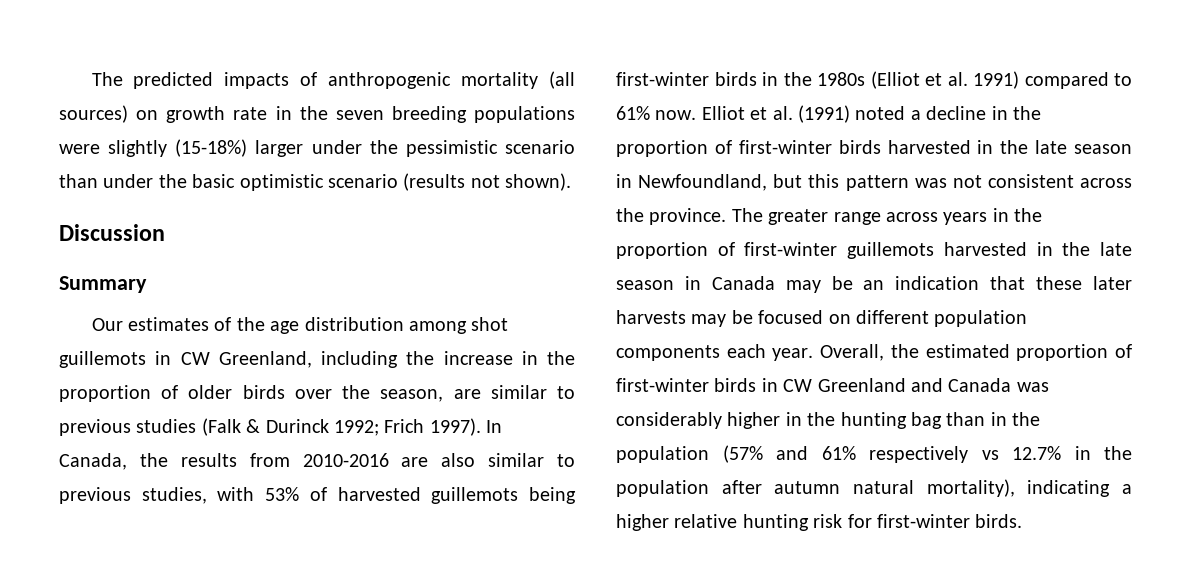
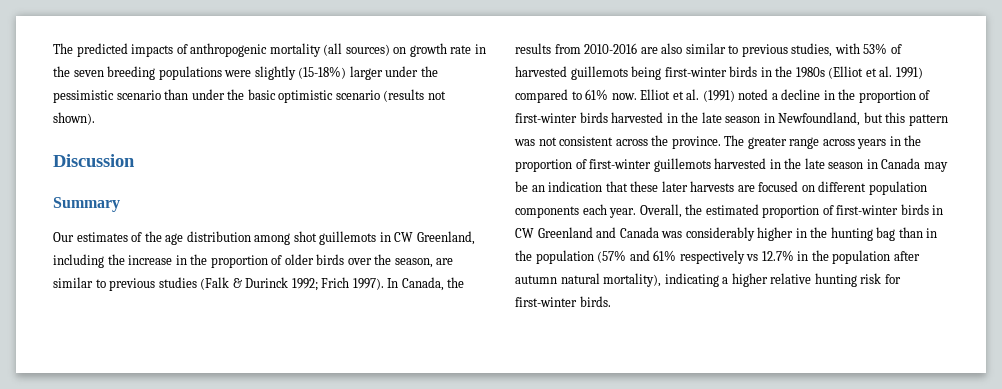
[691,310,753,327] may be -> [737,185,755,192] are

